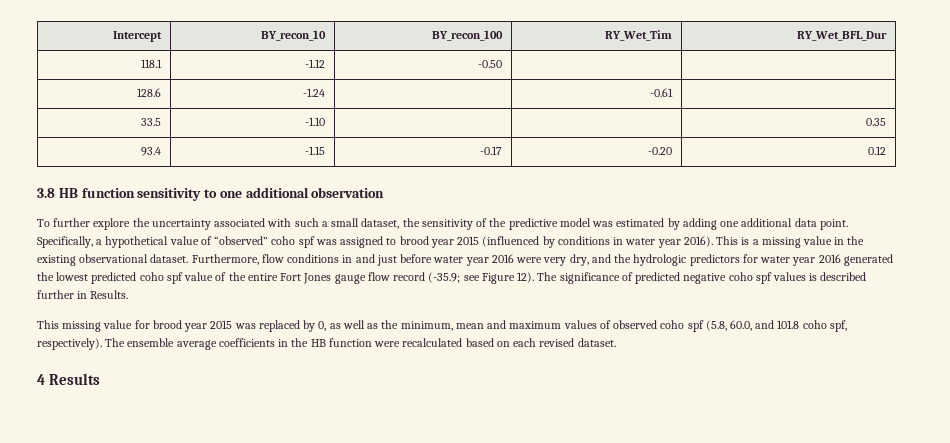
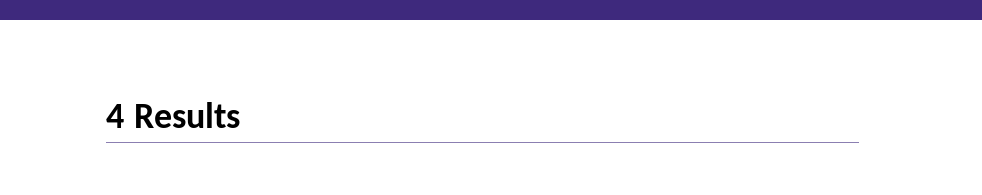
[113,31,163,42] [261,30,327,41] [432,30,504,41] [605,30,673,41] [797,31,888,41] [141,59,163,68] [305,59,326,68] [478,60,503,68] [137,88,162,97] [303,88,326,97] [650,88,674,97] [141,118,162,126] [305,117,326,126] [866,118,887,126] [141,147,162,156] [305,146,326,155] [480,146,503,155] [648,147,673,155] [868,146,887,155] [37,187,385,201] [37,218,848,230] [37,236,865,248] [37,254,893,266] [37,272,867,284] [37,290,129,299] [37,320,847,332] [37,338,616,350] Intercept | BY_recon_10 | BY_recon_100 | RY_Wet_Tim | RY_Wet_BFL_Dur // 118.1 | -1.12 | -0.50 | | // 128.6 | -1.24 | | -0.61 | // 33.5 | -1.10 | | | 0.35 // 93.4 | -1.15 | -0.17 | -0.20 | 0.12 // 3.8 HB function sensitivity to one additional observation // To further explore the uncertainty associated with such a small dataset, the sensitivity of the predictive model was estimated by adding one additional data point. Specifically, a hypothetical value of “observed” coho spf was assigned to brood year 2015 (influenced by conditions in water year 2016). This is a missing value in the existing observational dataset. Furthermore, flow conditions in and just before water year 2016 were very dry, and the hydrologic predictors for water year 2016 generated the lowest predicted coho spf value of the entire Fort Jones gauge flow record (-35.9; see Figure 12). The significance of predicted negative coho spf values is described further in Results. // This missing value for brood year 2015 was replaced by 0, as well as the minimum, mean and maximum values of observed coho spf (5.8, 60.0, and 101.8 coho spf, respectively). The ensemble average coefficients in the HB function were recalculated based on each revised dataset. // -> (106, 116) none

